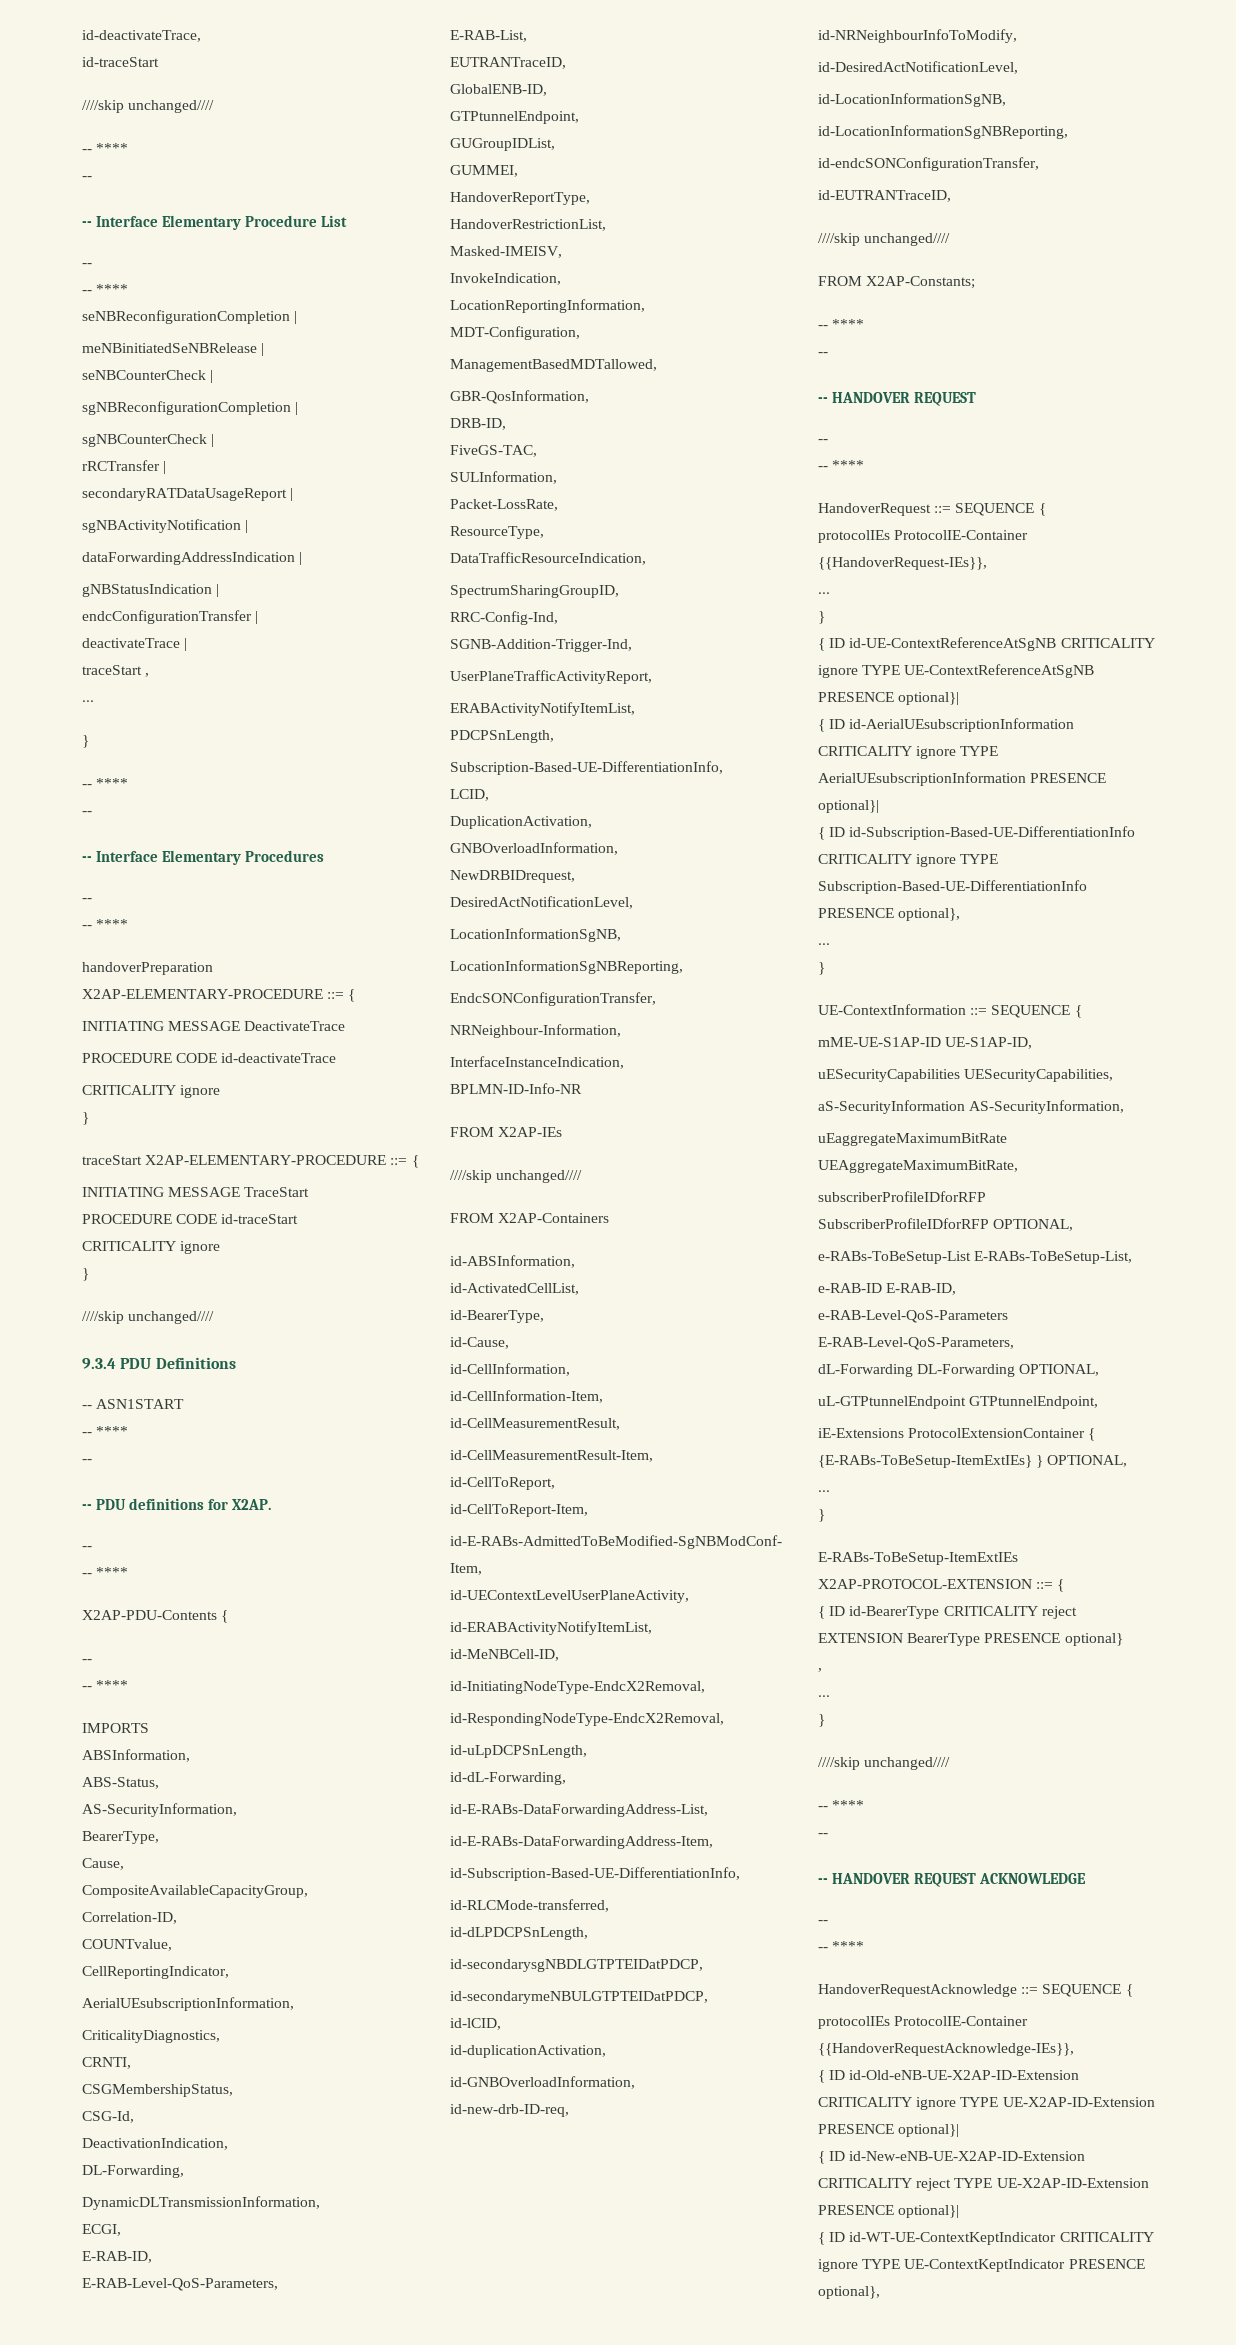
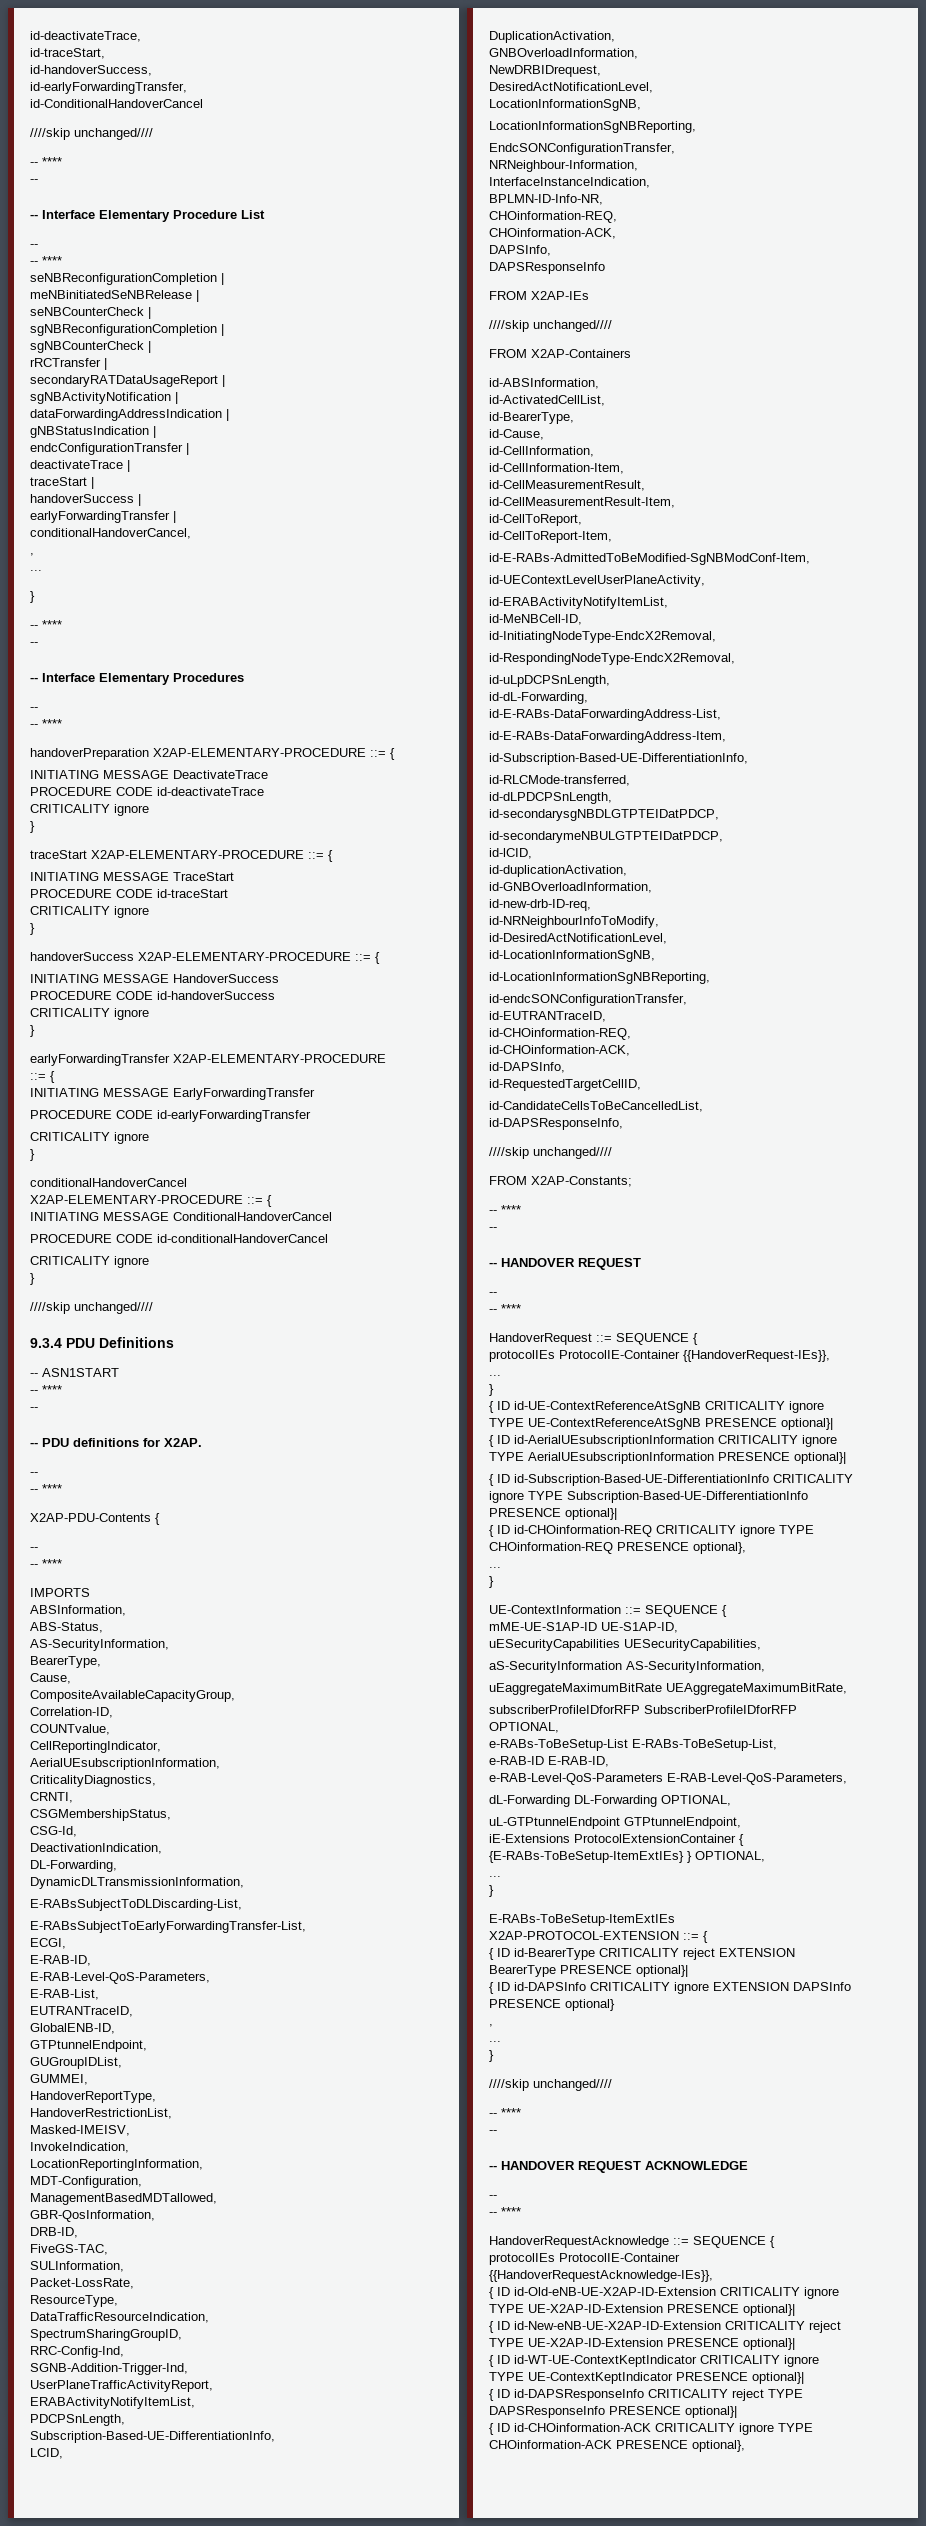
[82,57,159,67] id-traceStart -> [30,48,105,59] [30,65,152,76] [30,82,187,94] [30,99,203,108] id-traceStart, // id-handoverSuccess, // id-earlyForwardingTransfer, // id-ConditionalHandoverCancel
(142, 670) none -> [91,477,94,489] [30,494,141,506] [30,511,176,523] [30,528,191,539] | // handoverSuccess | // earlyForwardingTransfer | // conditionalHandoverCancel, //
(89, 1274) none -> [30,952,380,964] [30,974,279,983] [30,991,275,1000] [30,1008,149,1020] [30,1025,35,1037] [30,1054,386,1066] [30,1071,55,1083] [30,1088,315,1100] [30,1110,311,1122] [30,1132,149,1144] [30,1149,35,1161] [30,1178,187,1187] [30,1195,272,1207] [30,1212,332,1221] [30,1234,328,1243] [30,1256,149,1268] [30,1273,35,1285] // handoverSuccess X2AP-ELEMENTARY-PROCEDURE ::= { // INITIATING MESSAGE HandoverSuccess // PROCEDURE CODE id-handoverSuccess // CRITICALITY ignore // } // earlyForwardingTransfer X2AP-ELEMENTARY-PROCEDURE ::= { // INITIATING MESSAGE EarlyForwardingTransfer // PROCEDURE CODE id-earlyForwardingTransfer // CRITICALITY ignore // } // conditionalHandoverCancel X2AP-ELEMENTARY-PROCEDURE ::= { // INITIATING MESSAGE ConditionalHandoverCancel // PROCEDURE CODE id-conditionalHandoverCancel // CRITICALITY ignore // }
(320, 2203) none -> [30,1899,242,1911] [30,1921,306,1933] // E-RABsSubjectToDLDiscarding-List, // E-RABsSubjectToEarlyForwardingTransfer-List,
[450,1083,582,1094] BPLMN-ID-Info-NR -> [489,194,603,205] [489,211,617,223] [489,228,616,239] [489,245,551,256] [489,262,605,274] BPLMN-ID-Info-NR, // CHOinformation-REQ, // CHOinformation-ACK, // DAPSInfo, // DAPSResponseInfo
(951, 196) none -> [489,1028,631,1040] [489,1045,630,1056] [489,1062,565,1073] [489,1079,641,1091] [489,1101,703,1112] [489,1118,623,1130] // id-CHOinformation-REQ, // id-CHOinformation-ACK, // id-DAPSInfo, // id-RequestedTargetCellID, // id-CandidateCellsToBeCancelledList, // id-DAPSResponseInfo,
(894, 913) none -> [565,1508,617,1520] [489,1525,814,1537] [489,1542,689,1554] optional}| // { ID id-CHOinformation-REQ CRITICALITY ignore TYPE CHOinformation-REQ PRESENCE
(1061, 1638) none -> [636,1965,688,1977] [489,1982,851,1994] [489,1999,561,2008] optional}| // { ID id-DAPSInfo CRITICALITY ignore EXTENSION DAPSInfo PRESENCE
(1145, 2264) none -> [752,2372,804,2384] [489,2389,803,2401] [489,2406,737,2418] [489,2423,813,2435] [489,2440,688,2449] optional}| // { ID id-DAPSResponseInfo CRITICALITY reject TYPE DAPSResponseInfo PRESENCE optional}| // { ID id-CHOinformation-ACK CRITICALITY ignore TYPE CHOinformation-ACK PRESENCE

